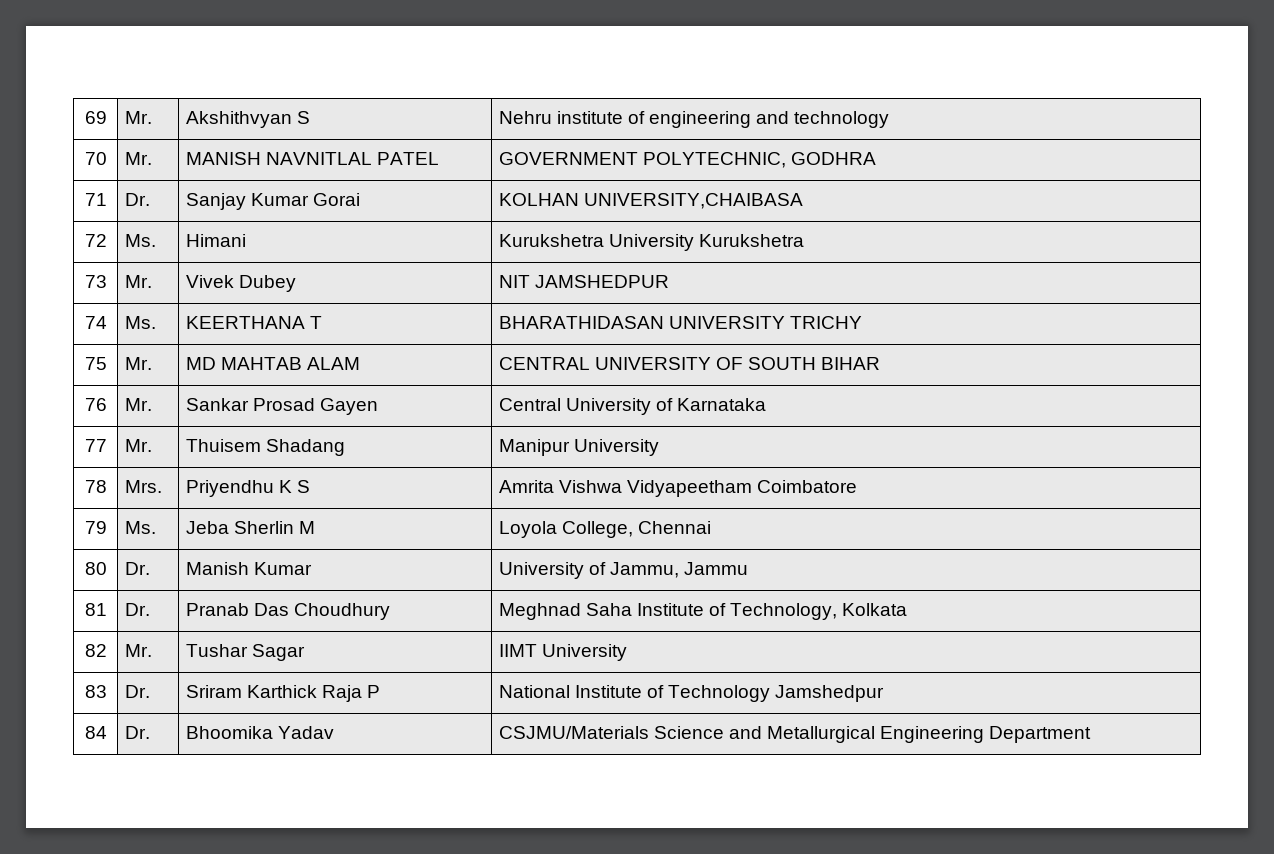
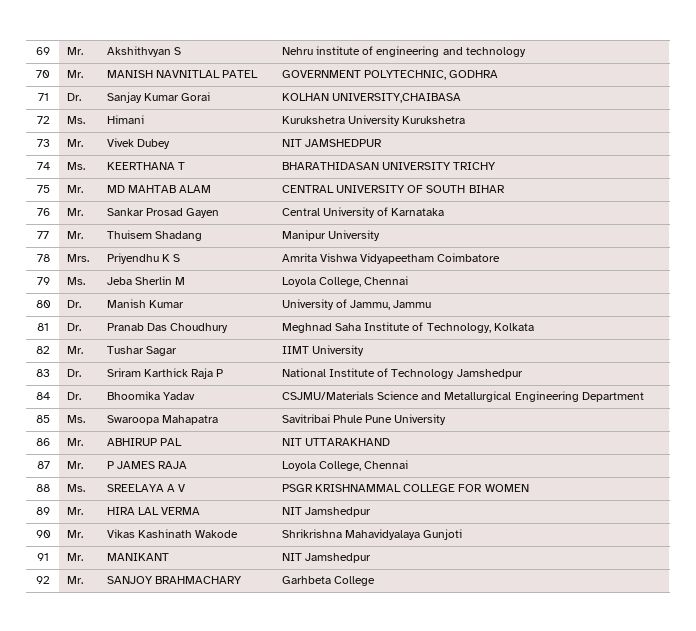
(1092, 734) none -> [36,415,50,423] [67,415,86,423] [107,415,219,425] [282,414,447,425] [36,438,50,446] [67,438,84,446] [107,438,183,446] [282,438,391,446] [36,461,50,469] [67,461,84,469] [107,461,188,469] [282,460,409,471] [36,484,50,492] [67,484,86,492] [107,484,186,492] [282,484,529,492] [36,507,50,515] [67,507,84,515] [107,507,201,515] [282,507,372,517] [35,530,51,538] [67,530,84,538] [107,529,239,538] [282,529,463,540] [37,553,49,561] [67,553,84,561] [107,553,170,561] [282,553,372,563] [36,576,50,584] [67,576,84,584] [107,576,243,584] [282,576,376,586] // 85 | Ms. | Swaroopa Mahapatra | Savitribai Phule Pune University // 86 | Mr. | ABHIRUP PAL | NIT UTTARAKHAND // 87 | Mr. | P JAMES RAJA | Loyola College, Chennai // 88 | Ms. | SREELAYA A V | PSGR KRISHNAMMAL COLLEGE FOR WOMEN // 89 | Mr. | HIRA LAL VERMA | NIT Jamshedpur // 90 | Mr. | Vikas Kashinath Wakode | Shrikrishna Mahavidyalaya Gunjoti // 91 | Mr. | MANIKANT | NIT Jamshedpur // 92 | Mr. | SANJOY BRAHMACHARY | Garhbeta College

